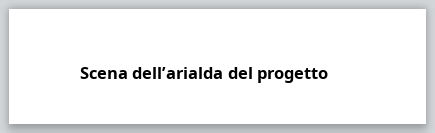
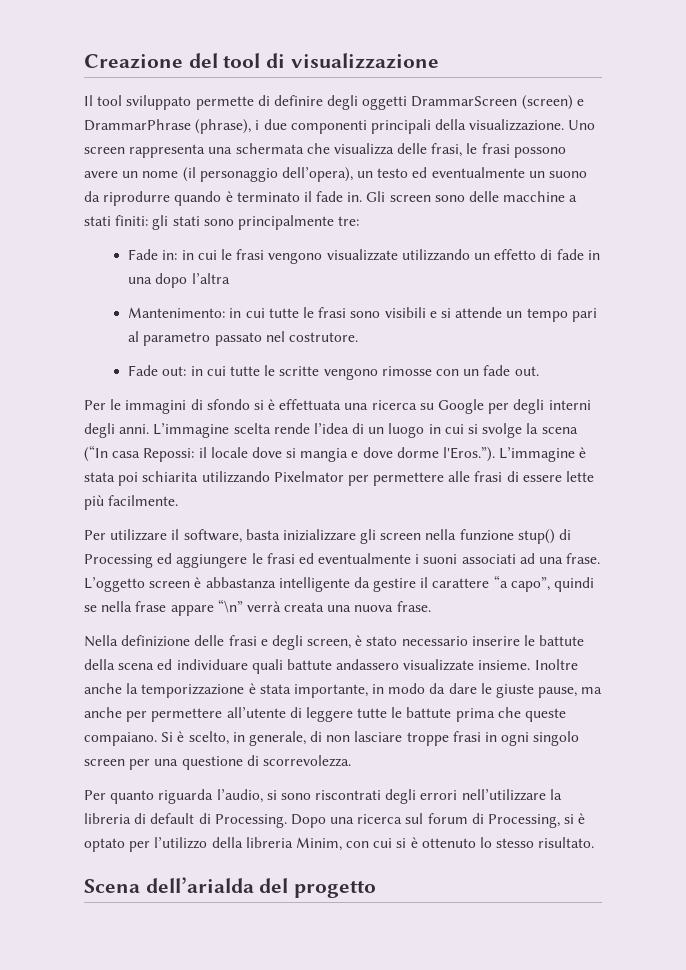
(80, 73) none -> [84,53,439,69] [84,95,584,110] [84,119,596,134] [84,143,566,158] [84,167,588,182] [84,191,578,206] [84,215,360,230] [128,249,600,264] [128,273,230,288] [128,307,597,322] [128,331,359,346] [128,365,539,380] [84,399,591,414] [84,423,578,438] [84,445,587,462] [84,471,595,486] [84,495,179,510] [84,529,572,544] [84,553,601,568] [84,575,595,592] [84,599,431,616] [84,635,585,650] [84,659,578,674] [84,683,603,698] [84,707,567,722] [84,731,580,746] [84,755,351,770] [84,789,562,804] [84,813,586,828] [84,837,595,852] Creazione del tool di visualizzazione // Il tool sviluppato permette di definire degli oggetti DrammarScreen (screen) e DrammarPhrase (phrase), i due componenti principali della visualizzazione. Uno screen rappresenta una schermata che visualizza delle frasi, le frasi possono avere un nome (il personaggio dell’opera), un testo ed eventualmente un suono da riprodurre quando è terminato il fade in. Gli screen sono delle macchine a stati finiti: gli stati sono principalmente tre: // Fade in: in cui le frasi vengono visualizzate utilizzando un effetto di fade in una dopo l’altra // Mantenimento: in cui tutte le frasi sono visibili e si attende un tempo pari al parametro passato nel costrutore. // Fade out: in cui tutte le scritte vengono rimosse con un fade out. // Per le immagini di sfondo si è effettuata una ricerca su Google per degli interni degli anni. L’immagine scelta rende l’idea di un luogo in cui si svolge la scena (“In casa Repossi: il locale dove si mangia e dove dorme l'Eros.”). L’immagine è stata poi schiarita utilizzando Pixelmator per permettere alle frasi di essere lette più facilmente. // Per utilizzare il software, basta inizializzare gli screen nella funzione stup() di Processing ed aggiungere le frasi ed eventualmente i suoni associati ad una frase. L’oggetto screen è abbastanza intelligente da gestire il carattere “a capo”, quindi se nella frase appare “\n” verrà creata una nuova frase. // Nella definizione delle frasi e degli screen, è stato necessario inserire le battute della scena ed individuare quali battute andassero visualizzate insieme. Inoltre anche la temporizzazione è stata importante, in modo da dare le giuste pause, ma anche per permettere all’utente di leggere tutte le battute prima che queste compaiano. Si è scelto, in generale, di non lasciare troppe frasi in ogni singolo screen per una questione di scorrevolezza. // Per quanto riguarda l’audio, si sono riscontrati degli errori nell’utilizzare la libreria di default di Processing. Dopo una ricerca sul forum di Processing, si è optato per l’utilizzo della libreria Minim, con cui si è ottenuto lo stesso risultato. //

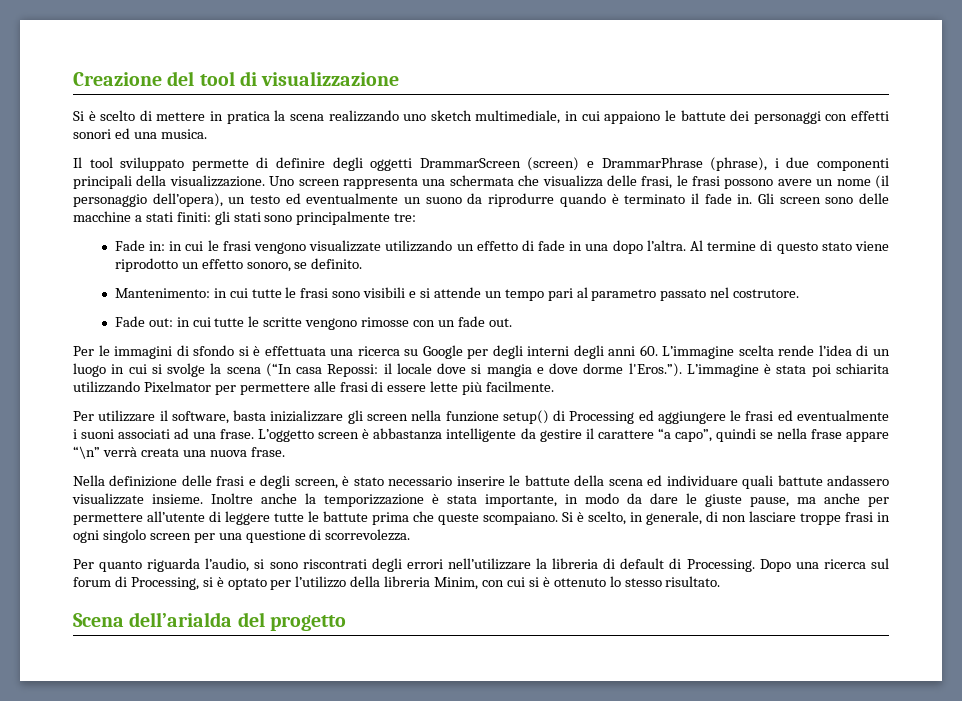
(439, 61) none -> [73,110,889,124] [73,128,207,139] // Si è scelto di mettere in pratica la scena realizzando uno sketch multimediale, in cui appaiono le battute dei personaggi con effetti sonori ed una musica.
[191,273,230,284] l’altra -> [646,240,890,254] [114,258,363,272] l’altra. Al termine di questo stato viene riprodotto un effetto sonoro, se definito.
[119,424,150,434] anni. -> [608,345,658,356] anni 60.
[517,529,555,544] stup() -> [502,410,549,424] setup()
[84,732,157,746] compaiano. -> [483,512,558,525] scompaiano.

